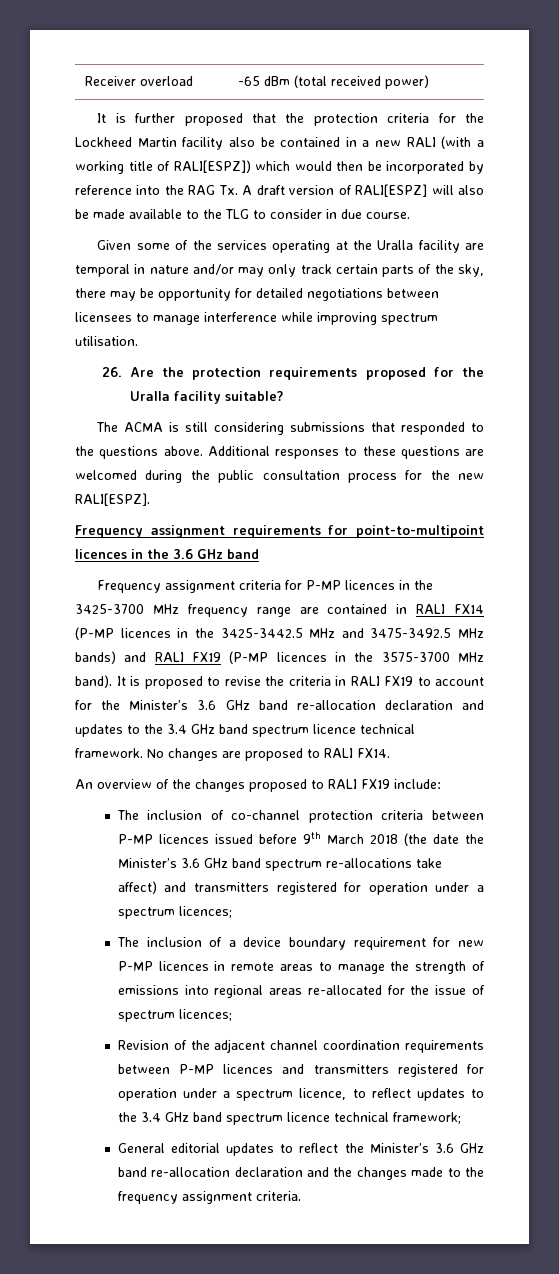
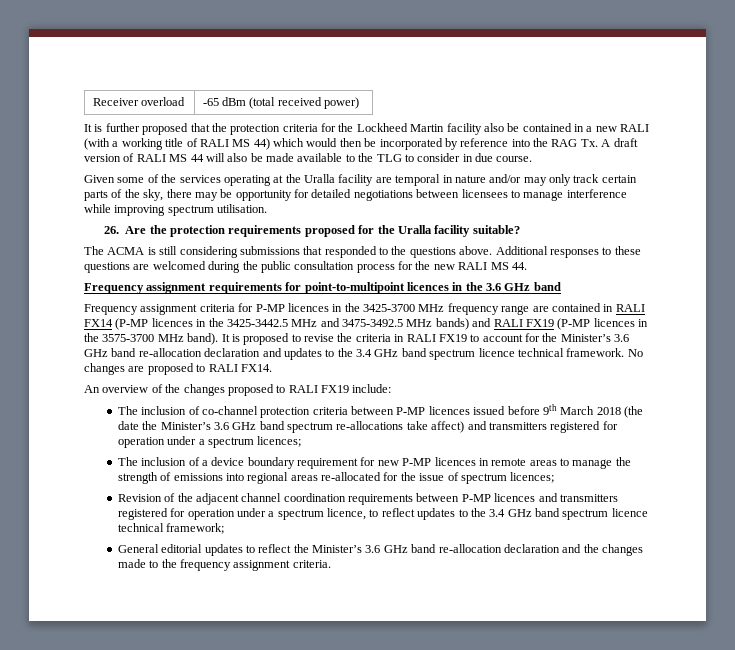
[173,160,251,173] RALI[ESPZ]) -> [199,138,270,150] RALI MS 44)
[355,184,428,197] RALI[ESPZ] -> [136,154,204,162] RALI MS 44
[75,493,150,506] RALI[ESPZ]. -> [458,262,527,270] RALI MS 44.

